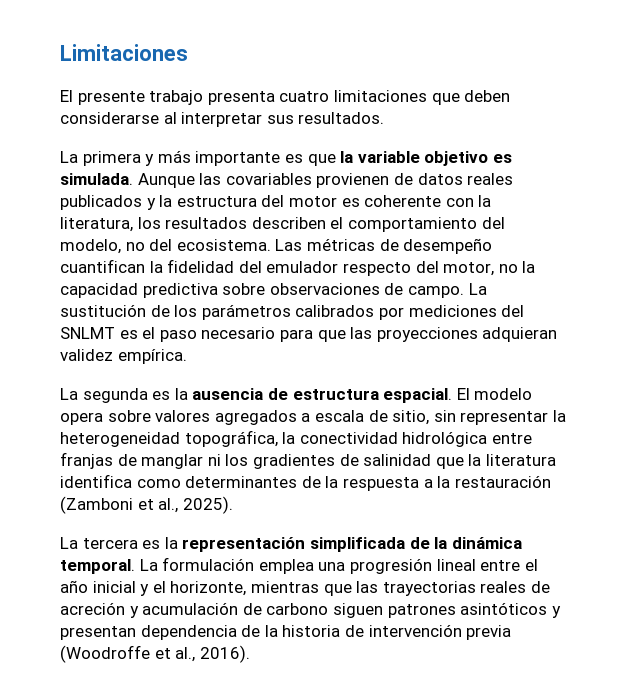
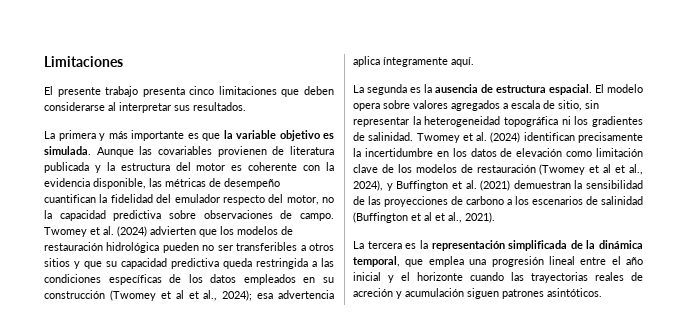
[279,91,330,102] cuatro -> [189,86,215,95] cinco
[417,173,514,185] [60,195,142,210] datos reales publicados -> [290,146,334,155] [44,162,89,173] literatura publicada
[60,217,505,232] [60,239,303,254] literatura, los resultados describen el comportamiento del modelo, no del ecosistema. Las -> [44,178,162,189] evidencia disponible, las
[468,283,487,295] [60,304,525,320] [60,327,558,342] [60,349,187,364] La sustitución de los parámetros calibrados por mediciones del SNLMT es el paso necesario para que las proyecciones adquieran validez empírica. -> [44,226,293,237] [44,242,334,253] [44,258,334,269] [44,274,334,285] [44,290,334,301] [353,56,474,67] Twomey et al. (2024) advierten que los modelos de restauración hidrológica pueden no ser transferibles a otros sitios y que su capacidad predictiva queda restringida a las condiciones específicas de los datos empleados en su construcción (Twomey et al et al., 2024); esa advertencia aplica íntegramente aquí.
[184,430,532,447] [60,452,556,469] [60,474,551,491] [60,496,233,514] topográfica, la conectividad hidrológica entre franjas de manglar ni los gradientes de salinidad que la literatura identifica como determinantes de la respuesta a la restauración (Zamboni et al., 2025). -> [504,116,643,127] [353,132,643,143] [353,148,643,157] [353,164,643,175] [353,180,643,191] [353,196,643,207] [353,212,495,223] topográfica ni los gradientes de salinidad. Twomey et al. (2024) identifican precisamente la incertidumbre en los datos de elevación como limitación clave de los modelos de restauración (Twomey et al et al., 2024), y Buffington et al. (2021) demuestran la sensibilidad de las proyecciones de carbono a los escenarios de salinidad (Buffington et al et al., 2021).
[60,557,255,574] temporal. La formulación -> [353,256,424,267] temporal, que
[170,581,352,596] horizonte, mientras que -> [417,272,504,281] horizonte cuando
[242,602,561,618] [60,624,512,640] [60,645,250,663] de carbono siguen patrones asintóticos y presentan dependencia de la historia de intervención previa (Woodroffe et al., 2016). -> [467,288,602,299] siguen patrones asintóticos.

